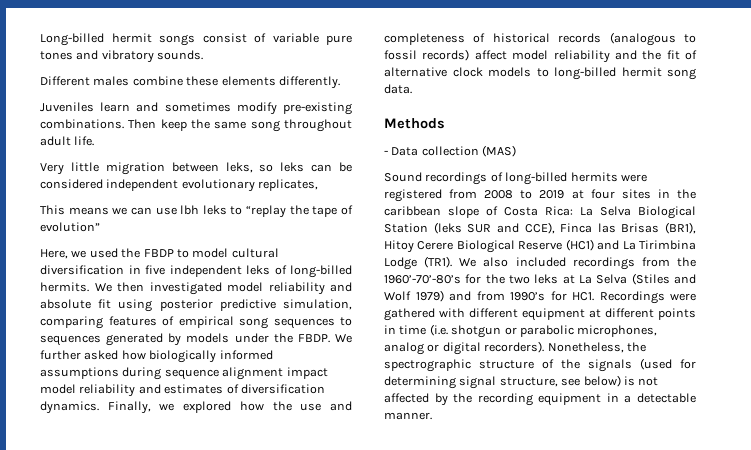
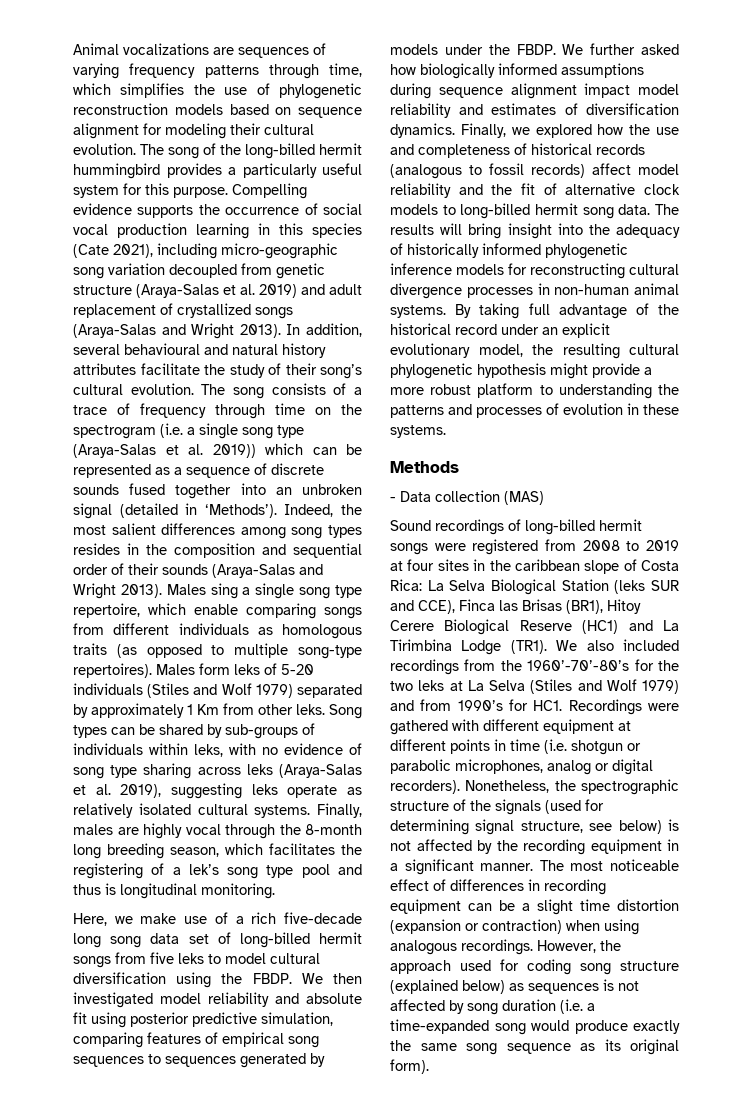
[40,33,352,46] [40,50,204,63] [40,76,340,89] [40,102,352,115] [40,119,352,132] [40,136,95,146] [40,162,352,175] [40,179,319,192] [40,205,353,218] [40,222,100,232] [40,248,279,259] [40,265,352,278] [40,282,89,292] Long-billed hermit songs consist of variable pure tones and vibratory sounds. // Different males combine these elements differently. // Juveniles learn and sometimes modify pre-existing combinations. Then keep the same song throughout adult life. // Very little migration between leks, so leks can be considered independent evolutionary replicates, // This means we can use lbh leks to “replay the tape of evolution” // Here, we used the FBDP to model cultural diversification in five independent leks of long-billed hermits. -> [73,43,326,58] [73,63,362,79] [73,83,362,99] [73,103,362,118] [73,123,314,139] [73,143,362,159] [73,163,362,179] [73,183,307,199] [73,203,362,218] [73,223,362,239] [73,243,338,259] [73,263,325,279] [73,284,362,298] [73,303,293,319] [73,323,362,339] [73,343,326,358] [73,363,362,379] [73,383,362,399] [73,403,362,419] [73,423,304,439] [73,443,362,458] [73,463,324,478] [73,483,362,499] [73,503,362,519] [73,523,362,539] [73,543,362,558] [73,563,323,578] [73,583,362,599] [73,603,362,619] [73,623,362,639] [73,643,362,659] [73,663,314,678] [73,683,362,698] [73,703,362,719] [73,723,315,739] [73,743,362,757] [73,763,362,779] [73,783,362,799] [73,803,362,818] [73,823,362,839] [73,843,362,859] [73,863,362,879] [73,883,275,899] [73,912,362,926] [73,932,362,948] [73,952,320,968] [73,972,292,988] Animal vocalizations are sequences of varying frequency patterns through time, which simplifies the use of phylogenetic reconstruction models based on sequence alignment for modeling their cultural evolution. The song of the long-billed hermit hummingbird provides a particularly useful system for this purpose. Compelling evidence supports the occurrence of social vocal production learning in this species (Cate 2021), including micro-geographic song variation decoupled from genetic structure (Araya-Salas et al. 2019) and adult replacement of crystallized songs (Araya-Salas and Wright 2013). In addition, several behavioural and natural history attributes facilitate the study of their song’s cultural evolution. The song consists of a trace of frequency through time on the spectrogram (i.e. a single song type (Araya-Salas et al. 2019)) which can be represented as a sequence of discrete sounds fused together into an unbroken signal (detailed in ‘Methods’). Indeed, the most salient differences among song types resides in the composition and sequential order of their sounds (Araya-Salas and Wright 2013). Males sing a single song type repertoire, which enable comparing songs from different individuals as homologous traits (as opposed to multiple song-type repertoires). Males form leks of 5-20 individuals (Stiles and Wolf 1979) separated by approximately 1 Km from other leks. Song types can be shared by sub-groups of individuals within leks, with no evidence of song type sharing across leks (Araya-Salas et al. 2019), suggesting leks operate as relatively isolated cultural systems. Finally, males are highly vocal through the 8-month long breeding season, which facilitates the registering of a lek’s song type pool and thus is longitudinal monitoring. // Here, we make use of a rich five-decade long song data set of long-billed hermit songs from five leks to model cultural diversification using the FBDP.
(412, 89) none -> [655,204,679,215] [390,223,680,239] [390,243,628,259] [390,263,679,279] [390,283,679,299] [390,303,679,319] [390,323,610,338] [390,343,679,359] [390,363,652,379] [390,383,679,399] [390,403,679,418] [390,425,446,438] The results will bring insight into the adequacy of historically informed phylogenetic inference models for reconstructing cultural divergence processes in non-human animal systems. By taking full advantage of the historical record under an explicit evolutionary model, the resulting cultural phylogenetic hypothesis might provide a more robust platform to understanding the patterns and processes of evolution in these systems.
[570,172,618,182] hermits -> [599,519,642,531] [390,543,428,555] hermit songs
[637,393,696,403] [384,412,432,420] detectable manner. -> [404,859,679,875] [390,879,606,895] [390,899,679,915] [390,919,639,935] [390,939,621,955] [390,959,679,975] [390,979,639,994] [390,999,595,1015] [390,1019,680,1035] [390,1039,679,1055] [390,1059,429,1074] significant manner. The most noticeable effect of differences in recording equipment can be a slight time distortion (expansion or contraction) when using analogous recordings. However, the approach used for coding song structure (explained below) as sequences is not affected by song duration (i.e. a time-expanded song would produce exactly the same song sequence as its original form).

